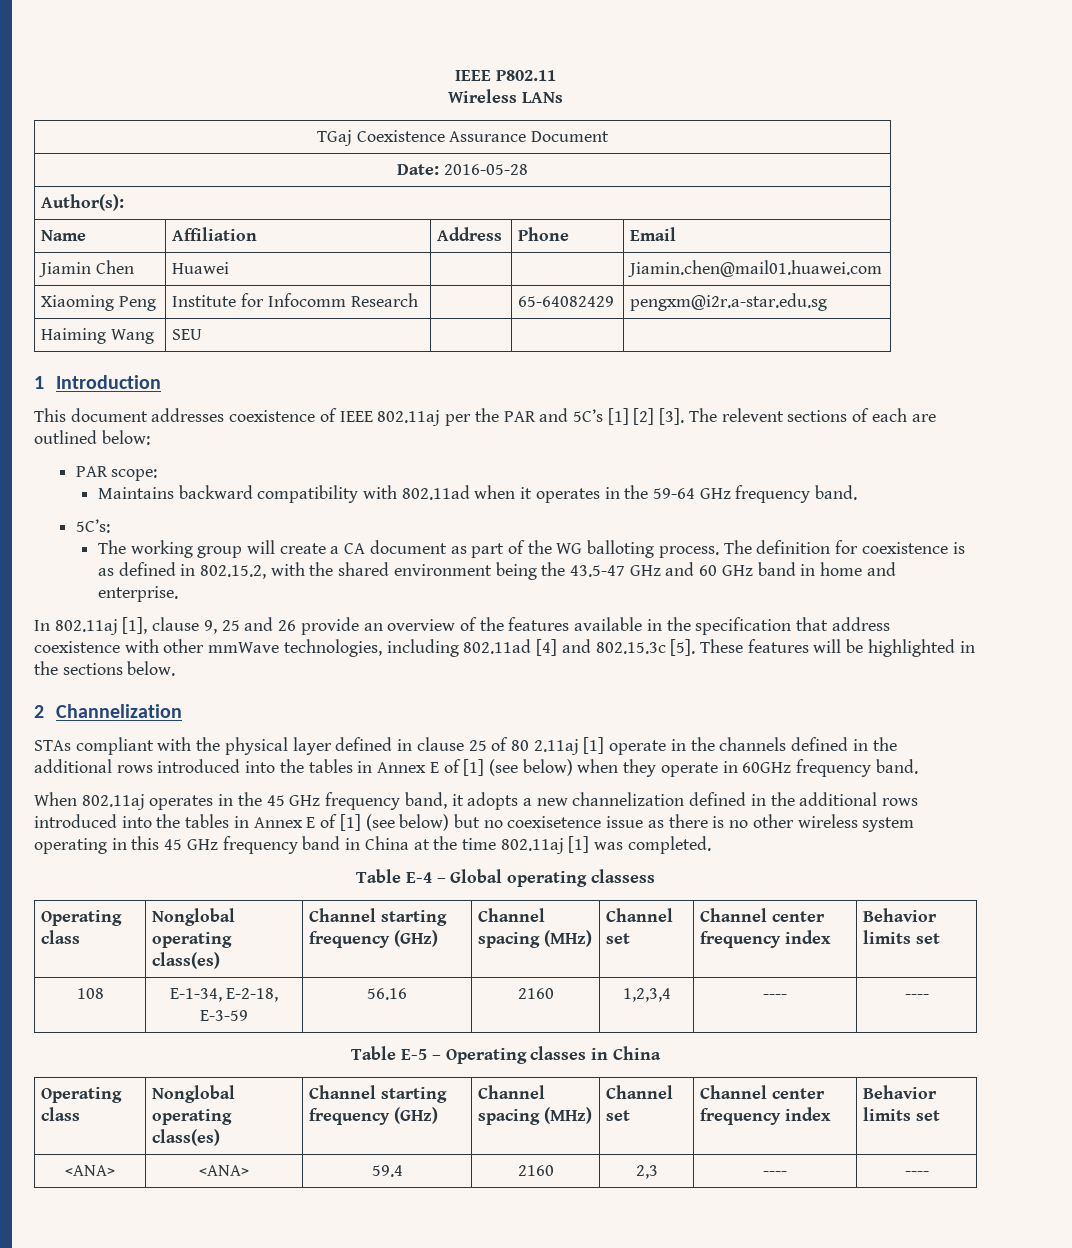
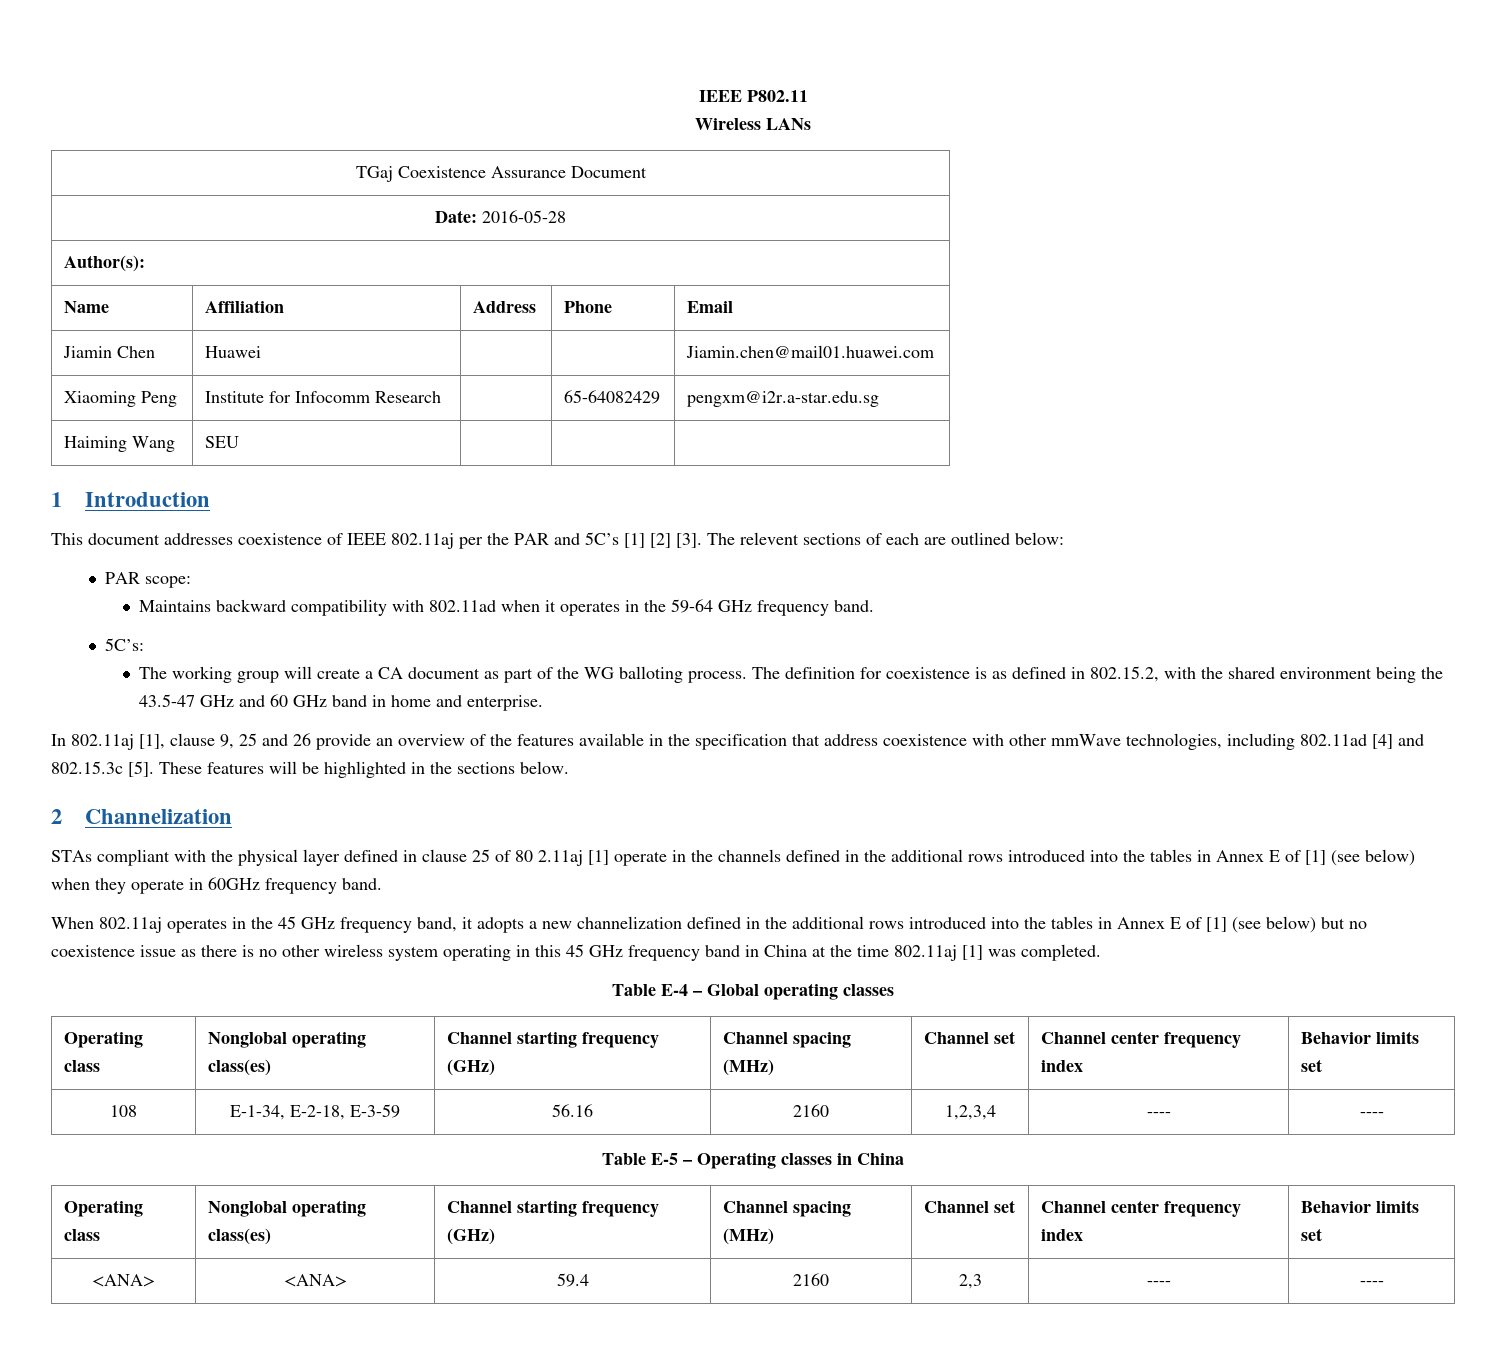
[507,816,602,828] coexisetence -> [51,945,135,957] coexistence
[590,869,655,883] classess -> [843,984,894,996] classes

